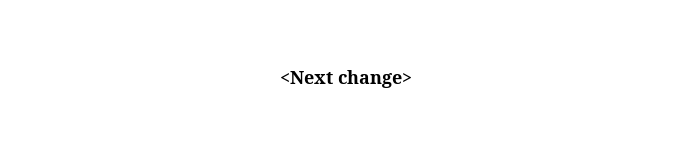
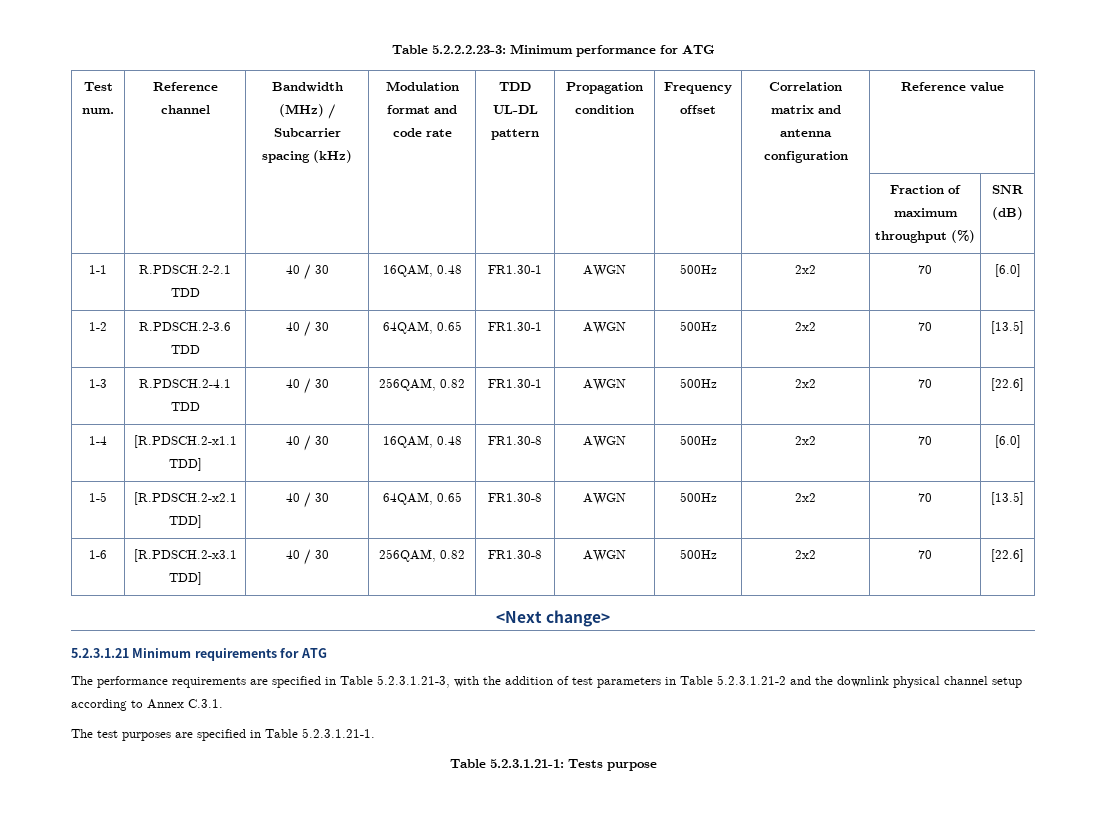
[280,70,412,88] <Next change> -> [391,44,715,57] [83,82,113,91] [82,108,114,114] [152,82,218,91] [160,105,210,114] [271,82,343,92] [279,104,335,119] [273,128,341,137] [262,150,352,163] [385,81,459,91] [387,105,457,114] [392,128,452,137] [499,82,531,91] [492,105,538,114] [491,129,539,140] [566,82,643,94] [575,105,634,114] [664,82,732,94] [680,105,716,114] [769,82,842,91] [770,105,841,114] [780,129,832,137] [763,151,848,163] [900,82,1004,92] [890,185,961,194] [893,208,958,217] [875,230,975,243] [992,185,1024,194] [992,207,1023,220] [89,265,107,274] [139,265,231,274] [170,288,200,297] [285,264,329,280] [382,264,462,277] [488,265,542,274] [583,265,626,277] [679,264,717,274] [795,265,816,274] [918,265,932,274] [994,264,1021,277] [89,322,107,331] [139,322,231,331] [170,345,200,354] [285,321,329,337] [382,321,462,334] [488,322,542,331] [583,322,626,334] [679,321,717,331] [795,322,816,331] [918,322,932,331] [991,321,1024,334] [89,379,107,388] [139,379,231,388] [170,402,200,411] [285,378,329,394] [379,378,465,391] [488,379,542,388] [583,379,626,391] [679,378,717,388] [795,379,816,388] [918,379,932,388] [991,378,1024,391] [89,436,107,445] [133,435,237,448] [168,458,202,471] [285,435,329,451] [382,435,462,448] [488,436,542,445] [583,436,626,448] [679,435,717,445] [795,436,816,445] [918,436,932,445] [994,435,1021,448] [89,492,107,502] [133,492,237,505] [168,515,202,528] [285,492,329,508] [382,492,462,505] [488,493,542,502] [583,493,626,505] [679,492,717,502] [795,493,816,502] [918,493,932,502] [991,492,1024,505] [89,550,107,559] [133,549,237,562] [168,572,202,585] [285,549,329,565] [379,549,465,562] [488,550,542,559] [583,550,626,562] [679,549,717,559] [795,550,816,559] [918,550,932,559] [991,549,1024,562] [495,610,611,627] [71,648,327,661] [71,675,1022,688] [71,699,223,711] [71,728,375,741] [449,759,657,771] Table 5.2.2.2.23-3: Minimum performance for ATG // Test num. | Reference channel | Bandwidth (MHz) / Subcarrier spacing (kHz) | Modulation format and code rate | TDD UL-DL pattern | Propagation condition | Frequency offset | Correlation matrix and antenna configuration | Reference value // | | | | | | | | Fraction of maximum throughput (%) | SNR (dB) // 1-1 | R.PDSCH.2-2.1 TDD | 40 / 30 | 16QAM, 0.48 | FR1.30-1 | AWGN | 500Hz | 2x2 | 70 | [6.0] // 1-2 | R.PDSCH.2-3.6 TDD | 40 / 30 | 64QAM, 0.65 | FR1.30-1 | AWGN | 500Hz | 2x2 | 70 | [13.5] // 1-3 | R.PDSCH.2-4.1 TDD | 40 / 30 | 256QAM, 0.82 | FR1.30-1 | AWGN | 500Hz | 2x2 | 70 | [22.6] // 1-4 | [R.PDSCH.2-x1.1 TDD] | 40 / 30 | 16QAM, 0.48 | FR1.30-8 | AWGN | 500Hz | 2x2 | 70 | [6.0] // 1-5 | [R.PDSCH.2-x2.1 TDD] | 40 / 30 | 64QAM, 0.65 | FR1.30-8 | AWGN | 500Hz | 2x2 | 70 | [13.5] // 1-6 | [R.PDSCH.2-x3.1 TDD] | 40 / 30 | 256QAM, 0.82 | FR1.30-8 | AWGN | 500Hz | 2x2 | 70 | [22.6] // <Next change> // 5.2.3.1.21 Minimum requirements for ATG // The performance requirements are specified in Table 5.2.3.1.21-3, with the addition of test parameters in Table 5.2.3.1.21-2 and the downlink physical channel setup according to Annex C.3.1. // The test purposes are specified in Table 5.2.3.1.21-1. // Table 5.2.3.1.21-1: Tests purpose

